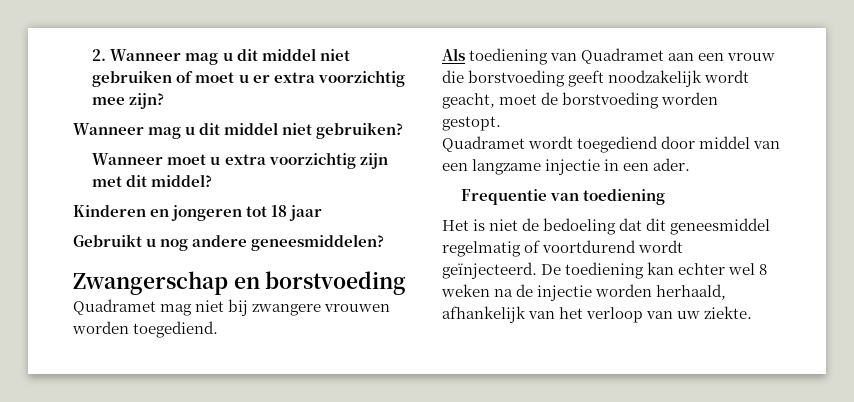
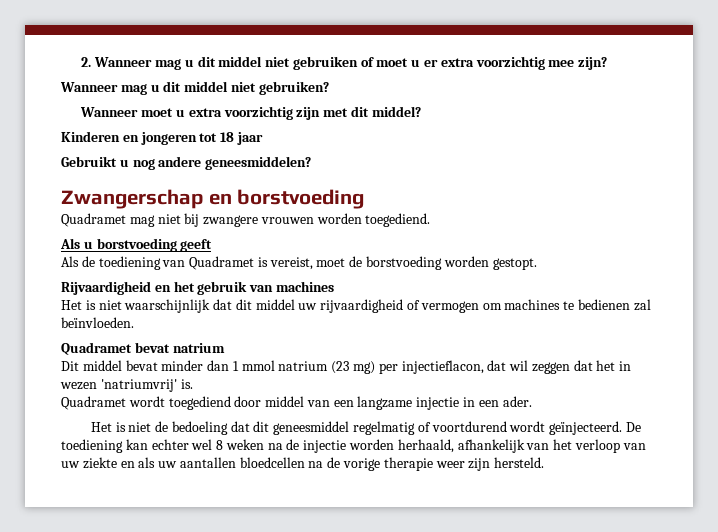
[469,48,776,65] [442,70,750,87] [442,93,495,109] toediening van Quadramet aan een vrouw die borstvoeding geeft noodzakelijk wordt geacht, -> [83,238,213,252] [61,256,313,270] u borstvoeding geeft // Als de toediening van Quadramet is vereist,
(501, 123) none -> [61,281,334,295] [61,299,651,313] [61,317,134,328] [61,342,225,355] [61,360,632,374] [60,379,193,392] // Rijvaardigheid en het gebruik van machines // Het is niet waarschijnlijk dat dit middel uw rijvaardigheid of vermogen om machines te bedienen zal beïnvloeden. // Quadramet bevat natrium // Dit middel bevat minder dan 1 mmol natrium (23 mg) per injectieflacon, dat wil zeggen dat het in wezen 'natriumvrij' is.
[461,189,666,205] // Frequentie van toediening -> (532, 401) none
[704,306,753,319] ziekte. -> [82,457,545,471] ziekte en als uw aantallen bloedcellen na de vorige therapie weer zijn hersteld.

